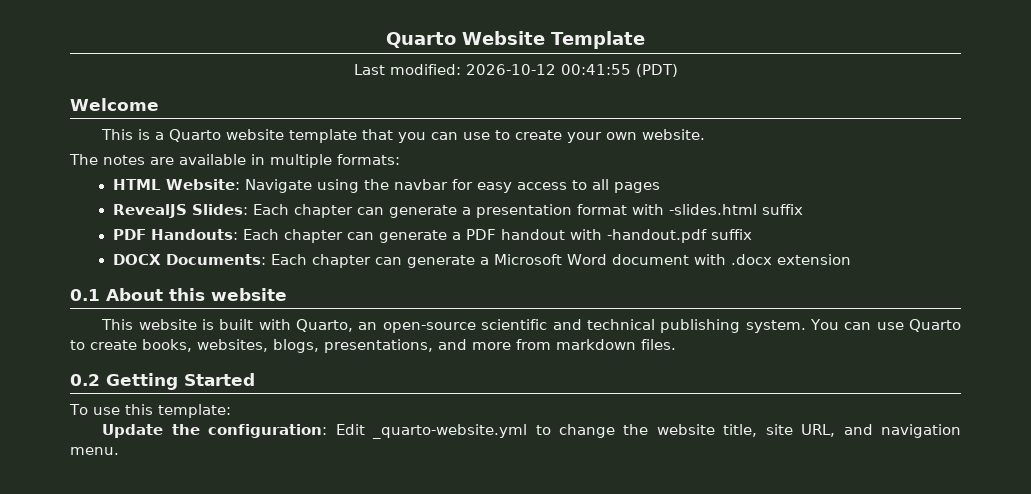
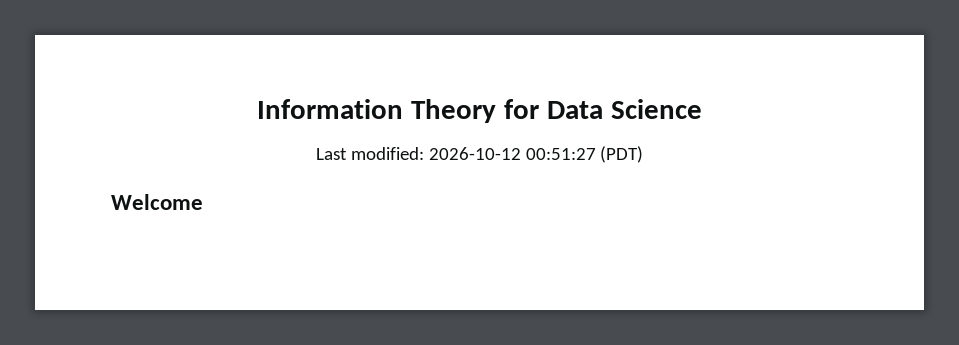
[385,31,646,49] Quarto Website Template -> [257,99,702,123] Information Theory for Data Science
[560,64,631,75] 00:41:55 -> [525,148,596,160] 00:51:27
[101,129,706,143] [69,154,400,168] [112,179,660,193] [112,204,803,218] [112,229,752,243] [112,254,851,268] [70,288,287,301] [101,319,962,333] [70,339,676,353] [70,373,255,390] [69,404,231,418] [102,424,961,439] [70,447,119,455] // This is a Quarto website template that you can use to create your own website. // The notes are available in multiple formats: // HTML Website: Navigate using the navbar for easy access to all pages // RevealJS Slides: Each chapter can generate a presentation format with -slides.html suffix // PDF Handouts: Each chapter can generate a PDF handout with -handout.pdf suffix // DOCX Documents: Each chapter can generate a Microsoft Word document with .docx extension // 0.1 About this website // This website is built with Quarto, an open-source scientific and technical publishing system. You can use Quarto to create books, websites, blogs, presentations, and more from markdown files. // 0.2 Getting Started // To use this template: // Update the configuration: Edit _quarto-website.yml to change the website title, site URL, and navigation menu. -> (203, 202) none

